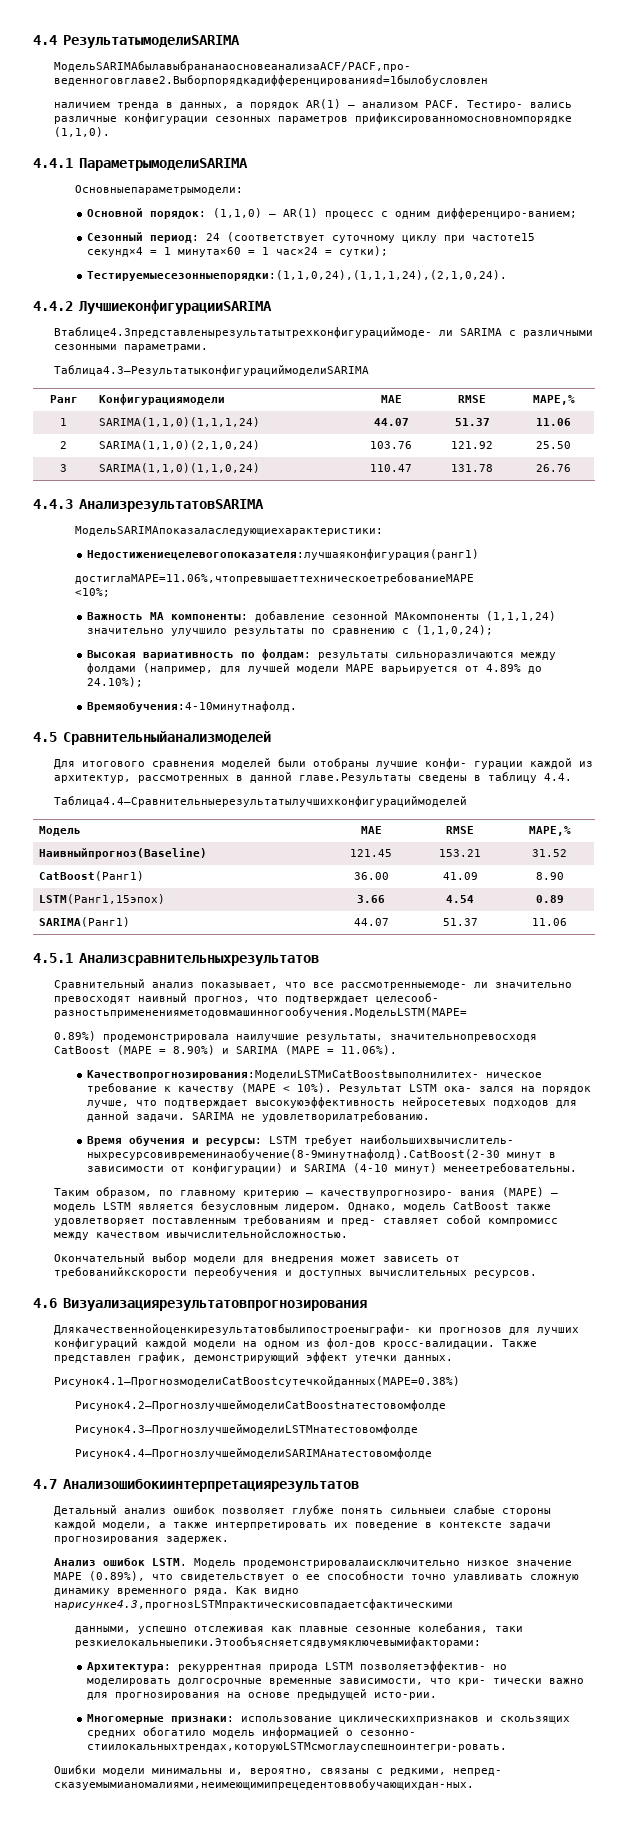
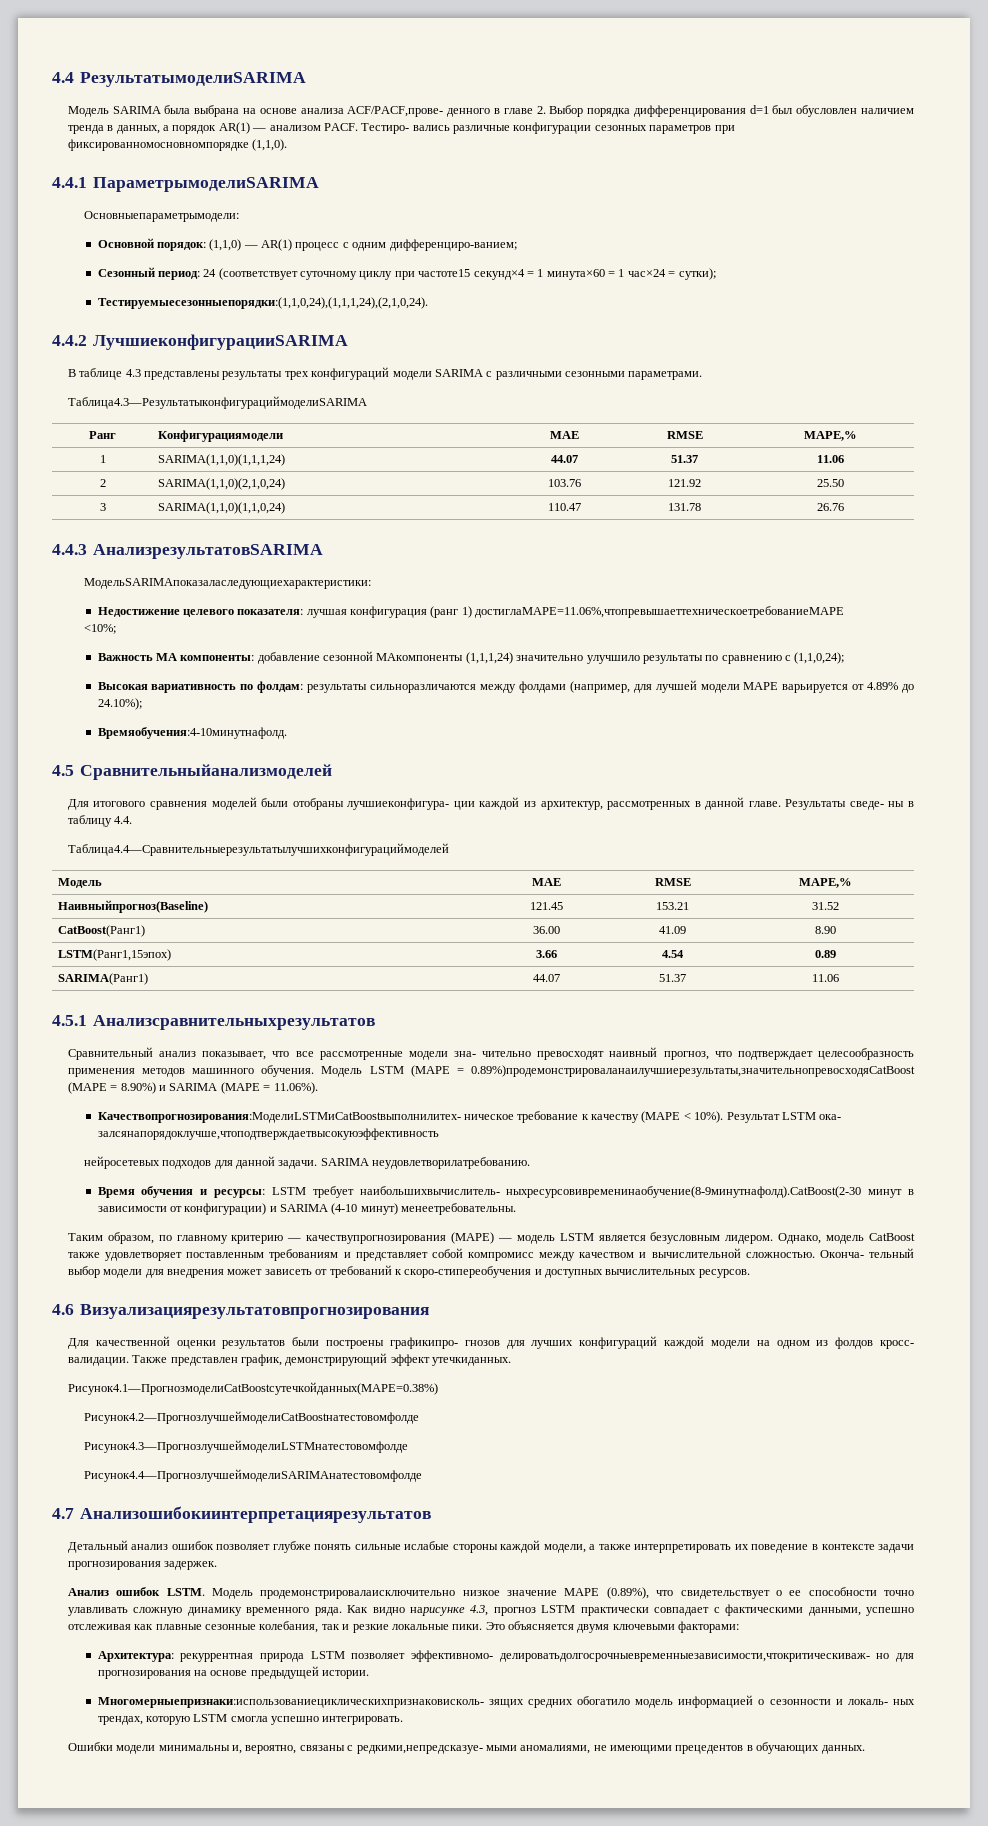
[53,61,411,72] [53,75,488,86] МодельSARIMAбылавыбрананаосновеанализаACF/PACF,про- веденноговглаве2.Выборпорядкадифференцированияd=1былобусловлен // -> [67,105,858,117] Модель SARIMA была выбрана на основе анализа ACF/PACF,прове- денного в главе 2. Выбор порядка дифференцирования d=1 был обусловлен
[354,113,572,124] прификсированномосновномпорядке -> [714,125,735,134] [67,139,249,151] при фиксированномосновномпорядке
[53,327,453,338] Втаблице4.3представленырезультатытрехконфигурациймоде- ли -> [67,367,432,380] В таблице 4.3 представлены результаты трех конфигураций модели
[86,549,479,560] Недостижениецелевогопоказателя:лучшаяконфигурация(ранг1) // -> [97,606,472,618] Недостижение целевого показателя: лучшая конфигурация (ранг 1)
[375,758,523,769] лучшие конфи- гурации -> [347,798,475,810] лучшиеконфигура- ции
[298,773,467,783] главе.Результаты сведены -> [748,799,905,810] главе. Результаты сведе- ны
[340,982,572,990] рассмотренныемоде- ли значительно -> [319,1051,532,1060] рассмотренные модели зна- чительно
[375,993,439,1004] [53,1007,467,1018] [53,1031,537,1042] [53,1046,110,1054] целесооб- разностьпримененияметодовмашинногообучения.МодельLSTM(MAPE= // 0.89%) продемонстрировала наилучшие результаты, значительнопревосходя CatBoost -> [818,1048,915,1060] [67,1065,915,1077] целесообразность применения методов машинного обучения. Модель LSTM (MAPE = 0.89%)продемонстрироваланаилучшиерезультаты,значительнопревосходяCatBoost
[478,1086,591,1094] [86,1097,395,1108] зался на порядок лучше, что подтверждает высокуюэффективность -> [97,1128,439,1140] залсянапорядоклучше,чтоподтверждаетвысокуюэффективность //
[240,1111,430,1122] не удовлетворилатребованию. -> [372,1157,531,1169] неудовлетворилатребованию.
[319,1190,495,1198] качествупрогнозиро- вания -> [306,1235,447,1244] качествупрогнозирования
[340,1218,439,1226] пред- ставляет -> [355,1252,428,1261] представляет
[165,1229,348,1238] [53,1253,145,1262] ивычислительнойсложностью. // Окончательный -> [639,1248,915,1258] и вычислительной сложностью. Оконча- тельный
[53,1267,278,1278] требованийкскорости переобучения -> [329,1265,532,1278] требований к скоро-стипереобучения
[53,1324,502,1335] Длякачественнойоценкирезультатовбылипостроеныграфи- ки прогнозов -> [67,1336,500,1349] Для качественной оценки результатов были построены графикипро- гнозов
[326,1338,495,1349] фол-дов кросс-валидации. -> [835,1337,914,1349] [67,1357,129,1366] фолдов кросс- валидации.
[354,1355,453,1363] утечки данных. -> [432,1357,512,1366] утечкиданных.
[389,1505,495,1514] сильныеи слабые -> [354,1541,450,1550] сильные ислабые
[53,1599,453,1610] нарисунке4.3,прогнозLSTMпрактическисовпадаетсфактическими // -> [410,1604,804,1616] нарисунке 4.3, прогноз LSTM практически совпадает с фактическими
[494,1626,523,1632] [74,1637,481,1648] [86,1661,507,1672] [86,1678,584,1686] таки резкиелокальныепики.Этообъясняетсядвумяключевымифакторами: // Архитектура: рекуррентная природа LSTM позволяетэффектив- но моделировать долгосрочные временные зависимости, что кри- тически важно -> [321,1621,740,1633] [97,1650,890,1662] так и резкие локальные пики. Это объясняется двумя ключевыми факторами: // Архитектура: рекуррентная природа LSTM позволяет эффективномо- делироватьдолгосрочныевременныезависимости,чтокритическиваж- но
[373,1692,437,1700] [86,1714,570,1724] исто-рии. // Многомерные признаки: использование циклическихпризнаков и скользящих -> [322,1670,370,1679] [97,1697,524,1708] истории. // Многомерныепризнаки:использованиециклическихпризнаковисколь- зящих
[359,1730,416,1736] [86,1742,507,1752] сезонно- стиилокальныхтрендах,которуюLSTMсмоглауспешноинтегри-ровать. -> [769,1699,916,1705] [97,1714,404,1725] сезонности и локаль- ных трендах, которую LSTM смогла успешно интегрировать.
[389,1768,502,1776] [53,1779,474,1790] редкими, непред- сказуемымианомалиями,неимеющимипрецедентоввобучающихдан-ных. -> [356,1742,865,1754] редкими,непредсказуе- мыми аномалиями, не имеющими прецедентов в обучающих данных.

